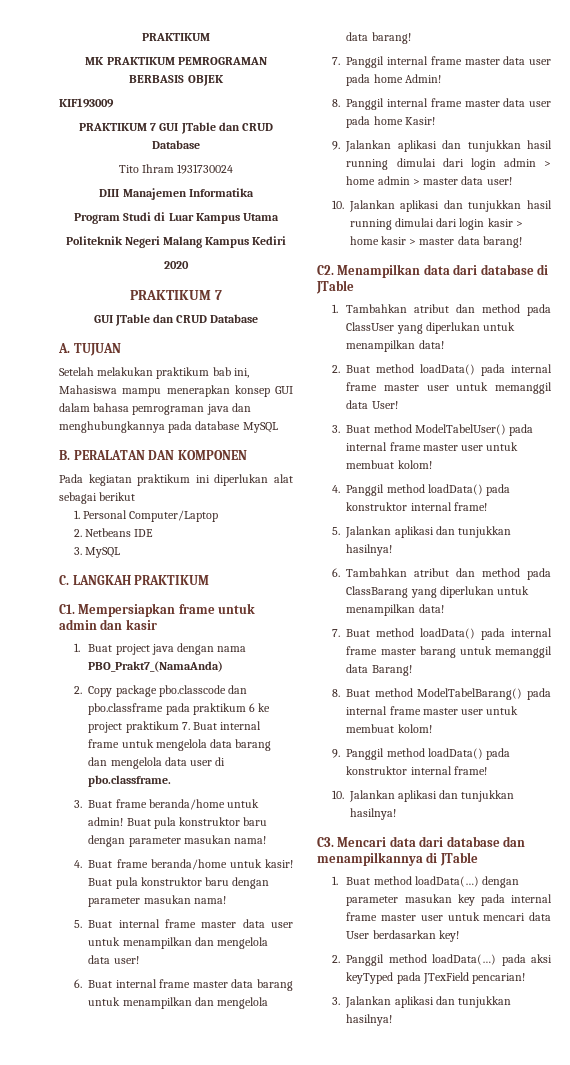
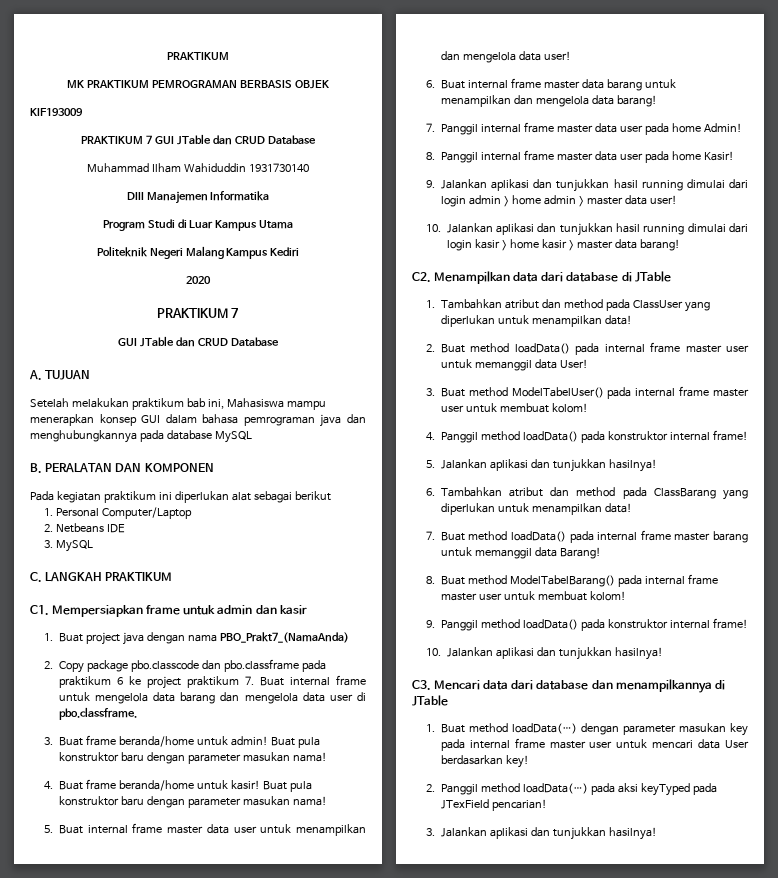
[118,164,234,174] Tito Ihram 1931730024 -> [87,163,309,173] Muhammad Ilham Wahiduddin 1931730140

